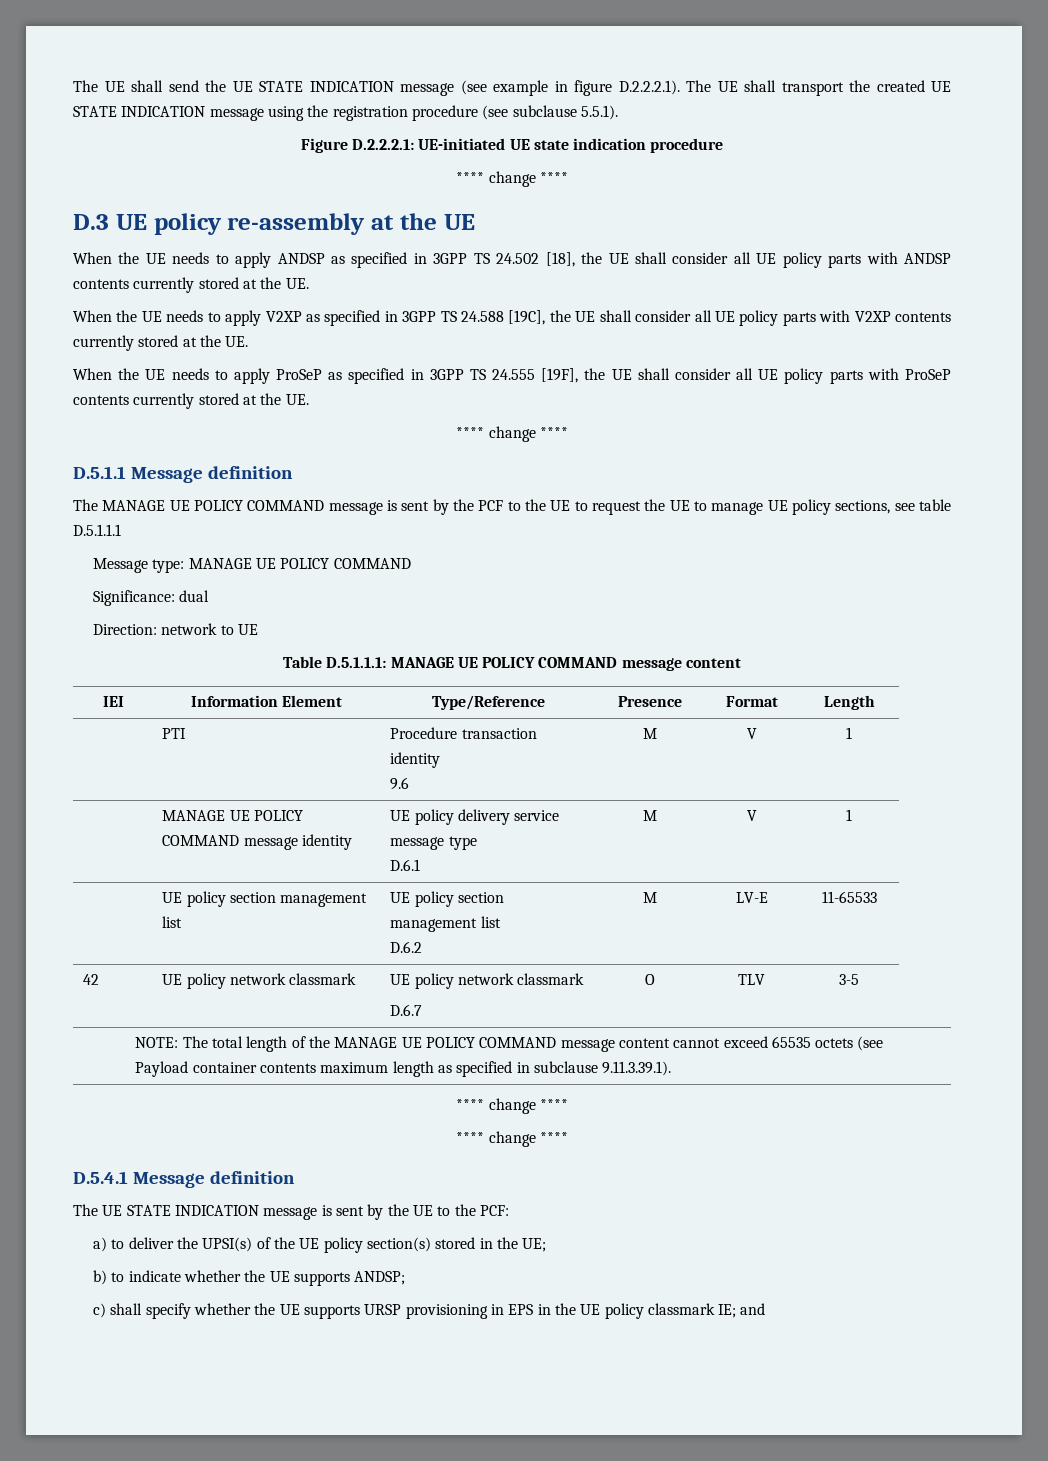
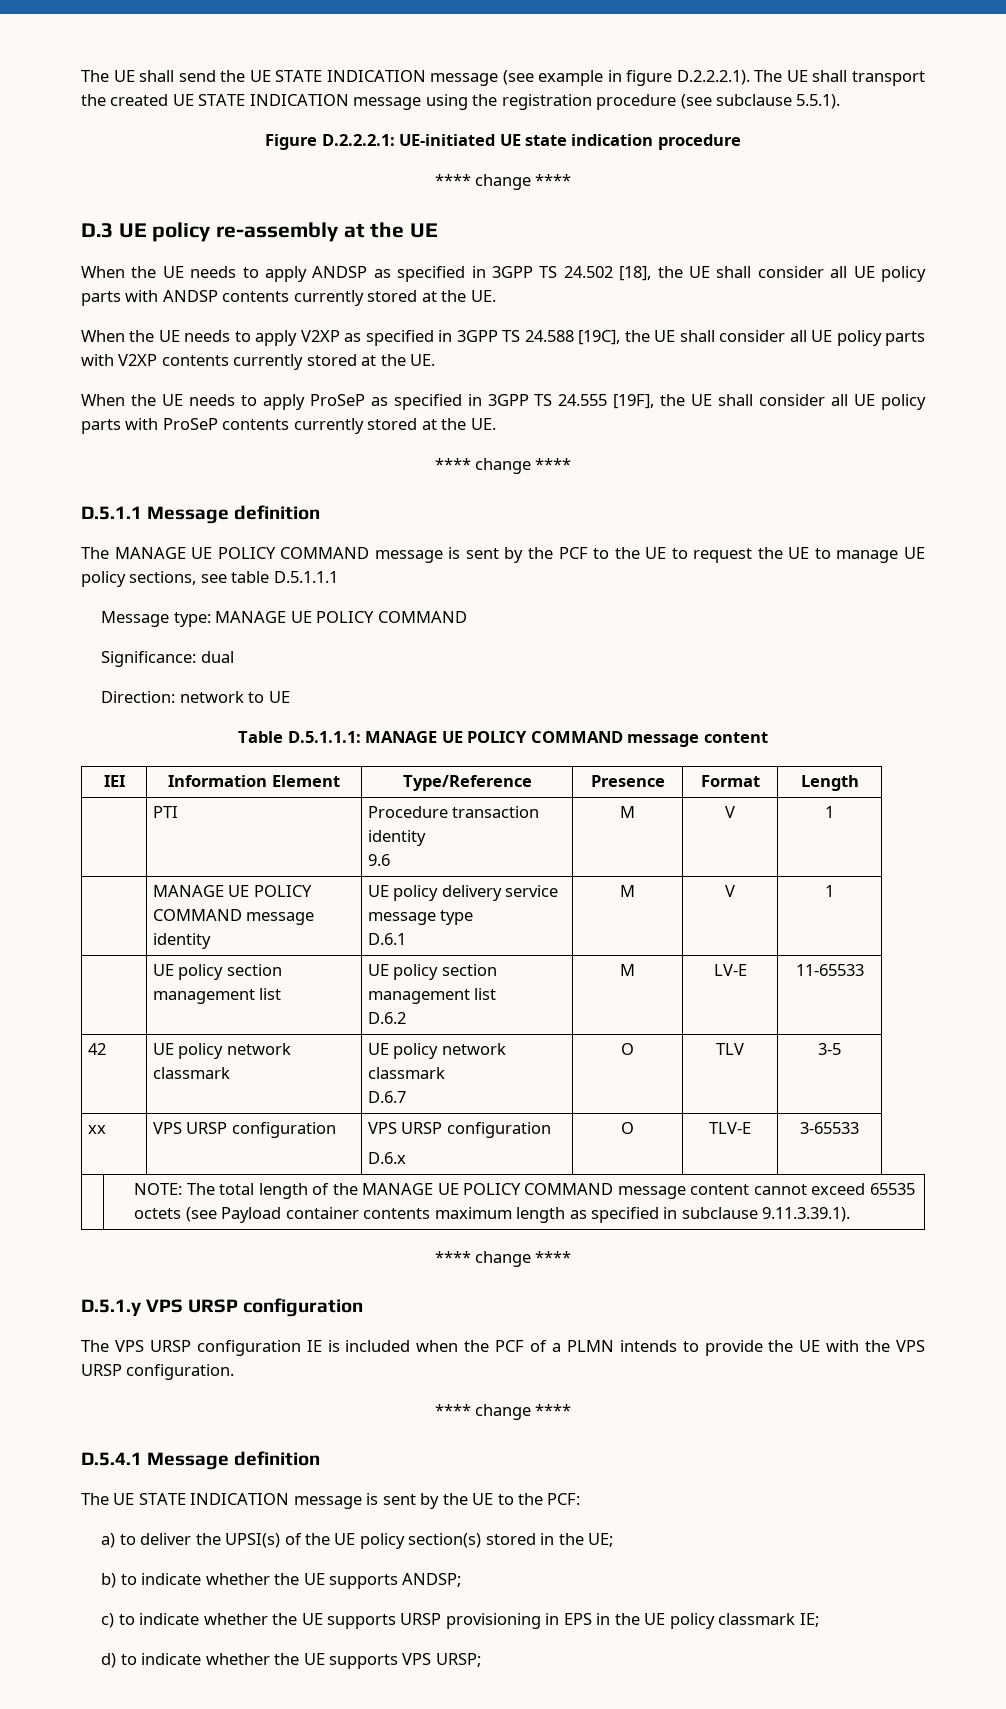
(859, 979) none -> [87,1125,106,1134] [152,1122,336,1138] [367,1122,551,1138] [367,1152,406,1164] [621,1122,634,1134] [709,1122,751,1134] [800,1122,859,1134] // xx | VPS URSP configuration | VPS URSP configuration // D.6.x | O | TLV-E | 3-65533
(568, 1104) none -> [81,1298,364,1317] [81,1340,925,1356] [81,1364,235,1380] // D.5.1.y VPS URSP configuration // The VPS URSP configuration IE is included when the PCF of a PLMN intends to provide the UE with the VPS URSP configuration.
[110,1303,191,1319] shall specify -> [118,1613,200,1625] to indicate
[740,1303,766,1315] and -> [101,1653,481,1669] // d) to indicate whether the UE supports VPS URSP;

